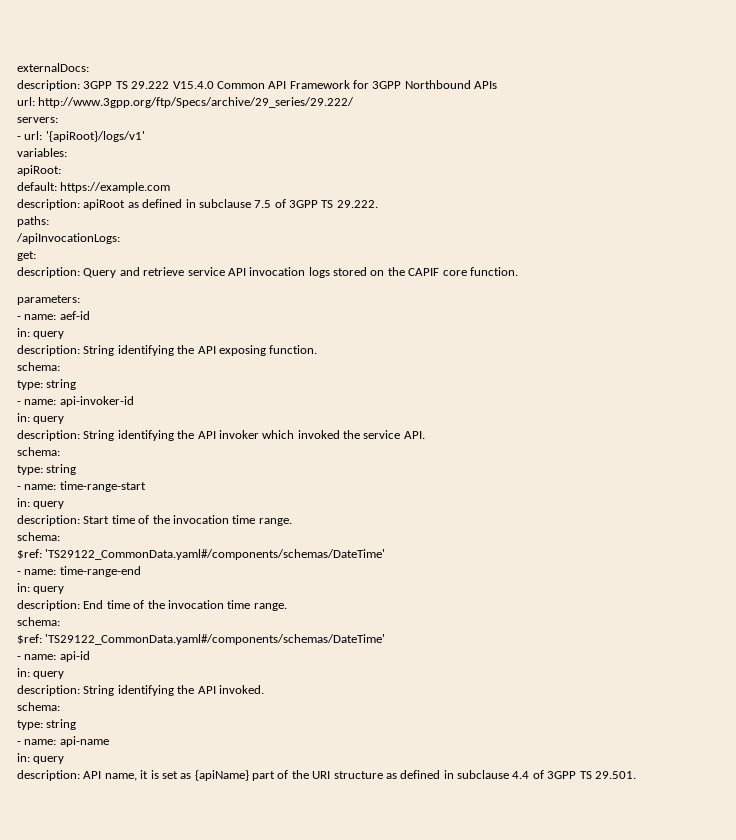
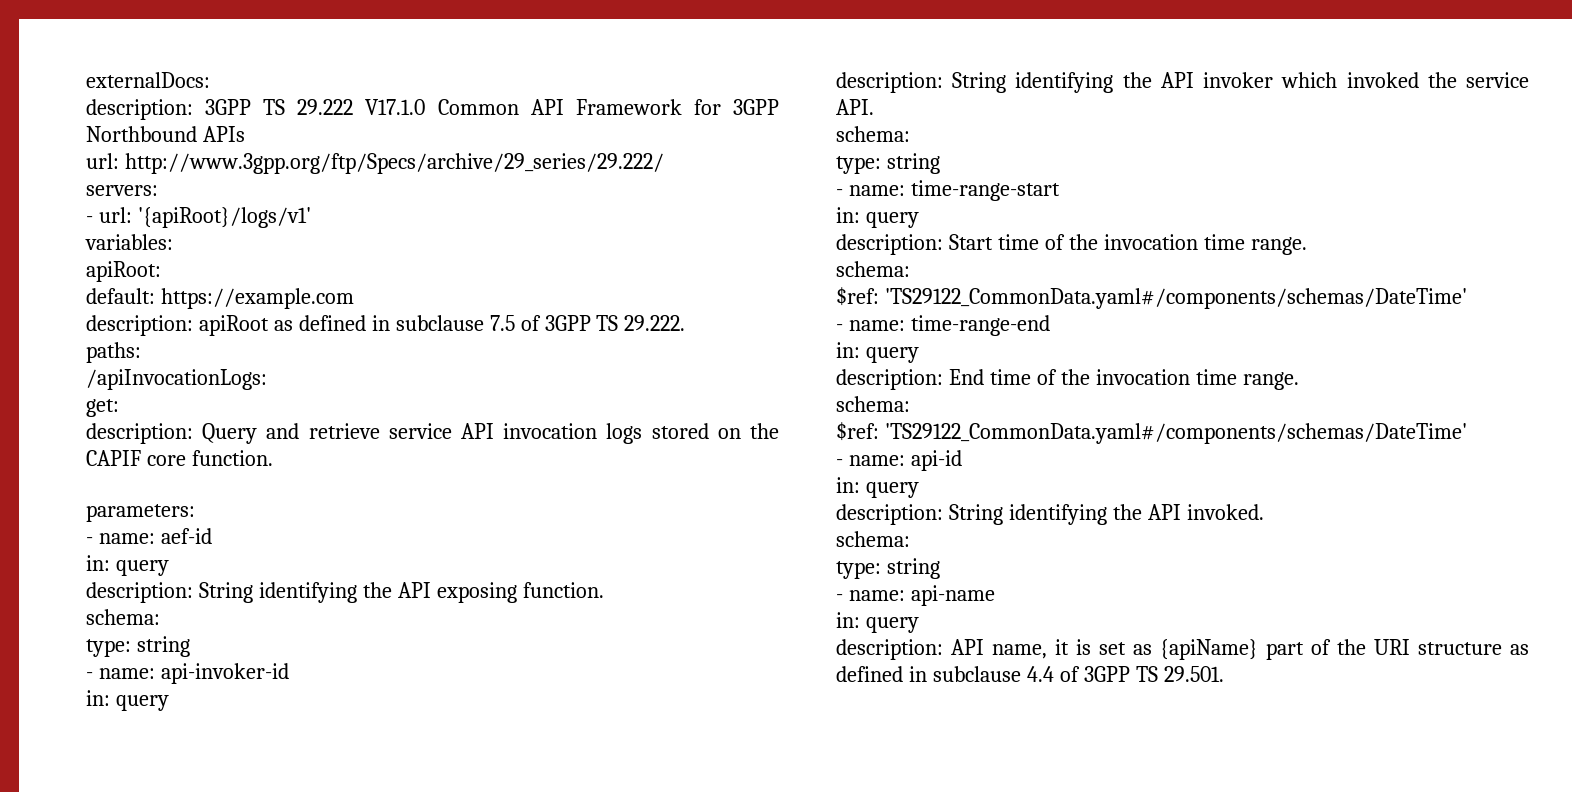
[172,81,214,89] V15.4.0 -> [365,99,426,115] V17.1.0

